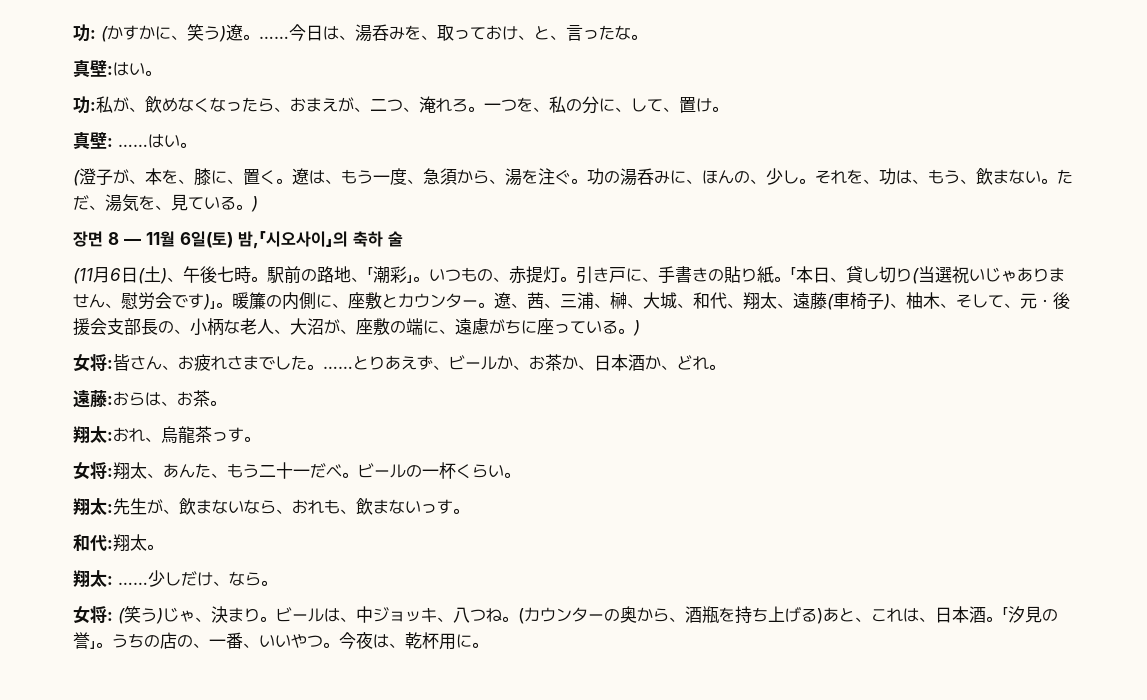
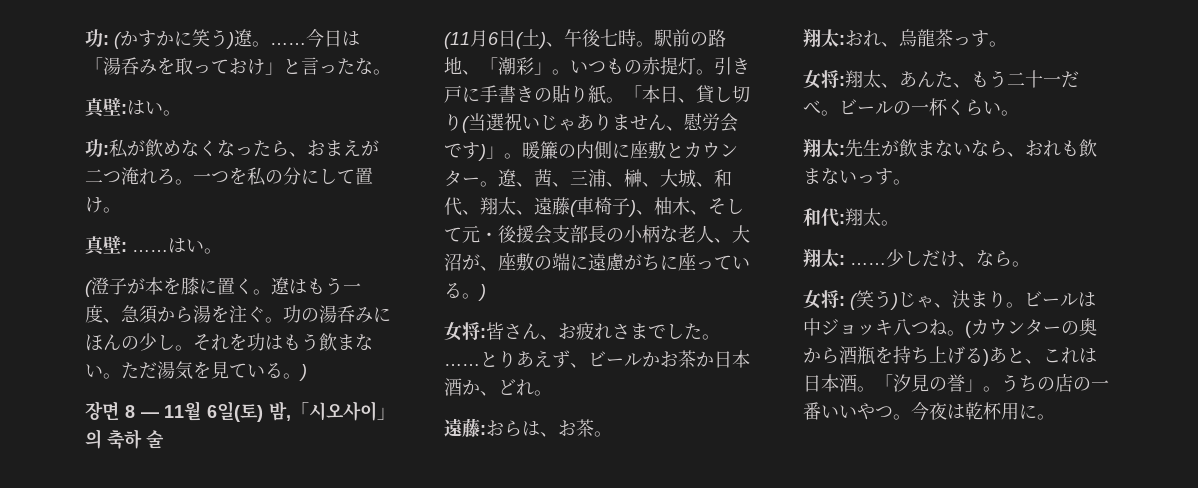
[171,35,187,40] 、 -> (192, 38) none
[339,35,355,40] 、 -> [85,57,103,73] 「
[421,35,437,40] 、 -> (175, 66) none
[518,26,566,40] 、と、 -> [265,59,301,75] 」と
[129,107,145,112] 、 -> (145, 148) none
[354,99,419,112] 、二つ、 -> [85,169,121,183] 二つ
[533,107,549,112] 、 -> (247, 176) none
[615,98,679,112] 、して、 -> [319,168,355,184] して
[129,168,243,186] 、本を、膝に、 -> [145,277,217,295] 本を膝に
[325,179,341,184] 、 -> (307, 286) none
[489,179,505,184] 、 -> (193, 314) none
[686,170,766,184] 、ほんの、 -> [85,334,139,351] ほんの
[863,168,976,185] 、功は、もう、 -> [247,333,319,351] 功はもう
[89,194,171,212] 、湯気を、 -> [157,361,211,379] 湯気を
[493,277,509,282] 、 -> (642, 67) none
[642,277,658,282] 、 -> (480, 94) none
[332,303,348,308] 、 -> (630, 150) none
[1004,303,1020,308] 、 -> (462, 234) none
[174,329,190,334] 、 -> (624, 235) none
[439,329,455,334] 、 -> (588, 262) none
[513,354,594,371] 、お茶か、 -> [660,350,714,368] お茶か
[163,509,179,514] 、 -> (899, 148) none
[340,509,356,514] 、 -> (1079, 148) none
[340,617,356,622] 、 -> (1096, 299) none
[437,617,453,622] 、 -> (893, 327) none
[669,617,685,622] 、 -> (839, 355) none
[919,617,935,622] 、 -> (1097, 355) none
[193,632,259,649] 、一番、 -> [1091,380,1109,390] [803,402,821,420] 一番
[389,643,405,648] 、 -> (965, 411) none

